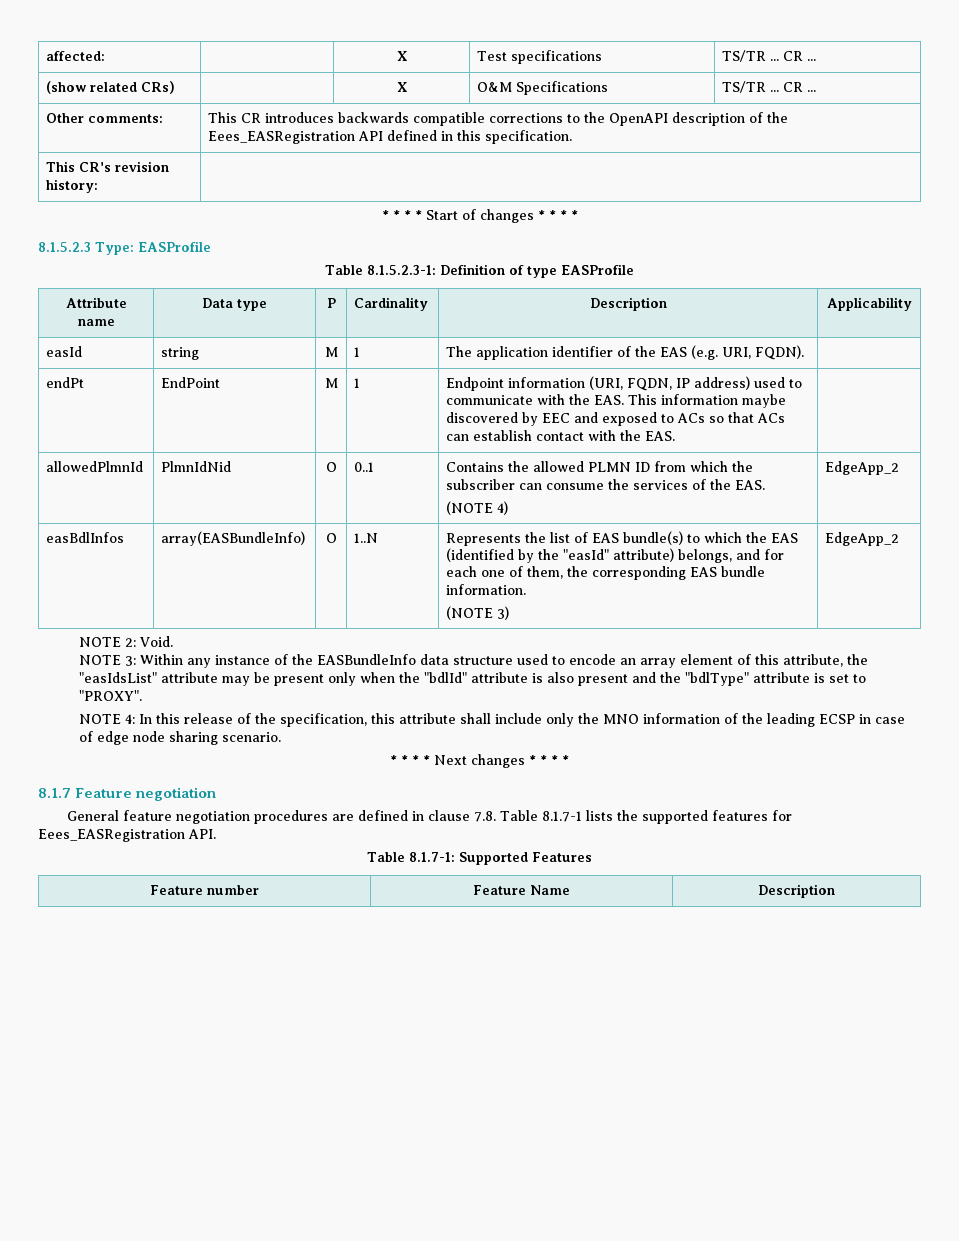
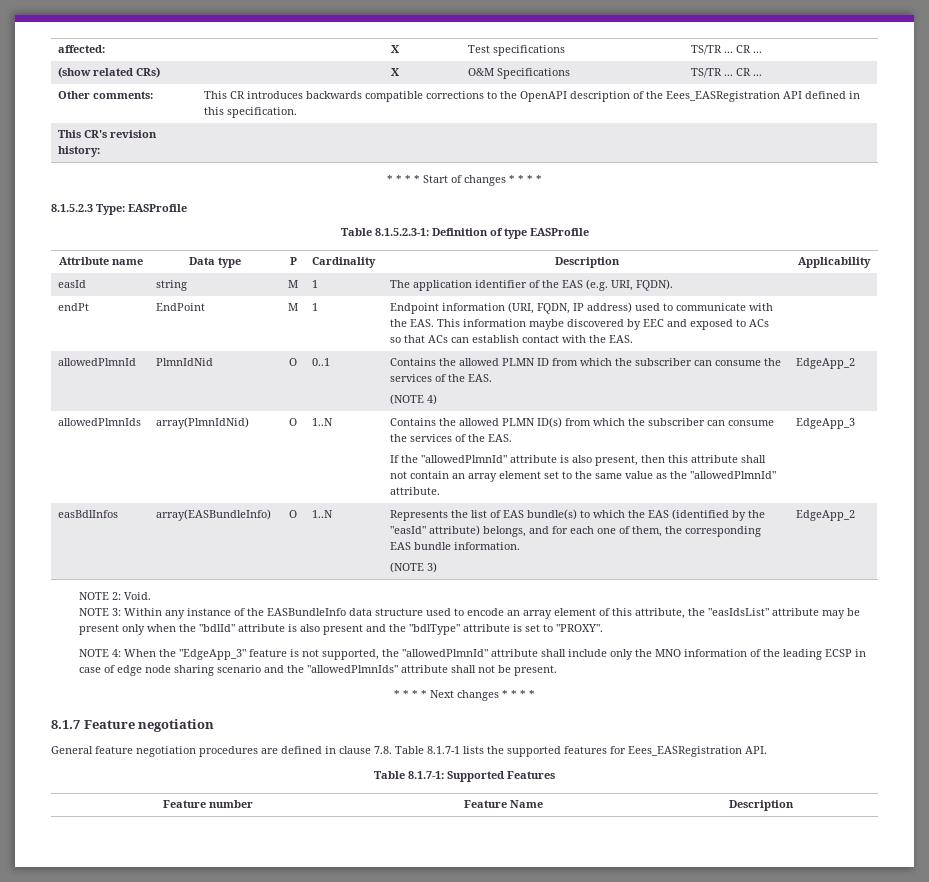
(900, 468) none -> [58,418,142,426] [156,417,250,429] [289,418,297,426] [312,418,334,426] [390,417,775,428] [390,434,513,442] [390,455,767,466] [390,471,777,482] [390,487,441,495] [796,418,856,429] // allowedPlmnIds | array(PlmnIdNid) | O | 1..N | Contains the allowed PLMN ID(s) from which the subscriber can consume the services of the EAS. // If the "allowedPlmnId" attribute is also present, then this attribute shall not contain an array element set to the same value as the "allowedPlmnId" attribute. | EdgeApp_3
[139,713,396,727] In this release of the specification, this -> [124,649,489,660] When the "EdgeApp_3" feature is not supported, the "allowedPlmnId"
[222,732,282,742] scenario. -> [217,665,558,676] scenario and the "allowedPlmnIds" attribute shall not be present.

